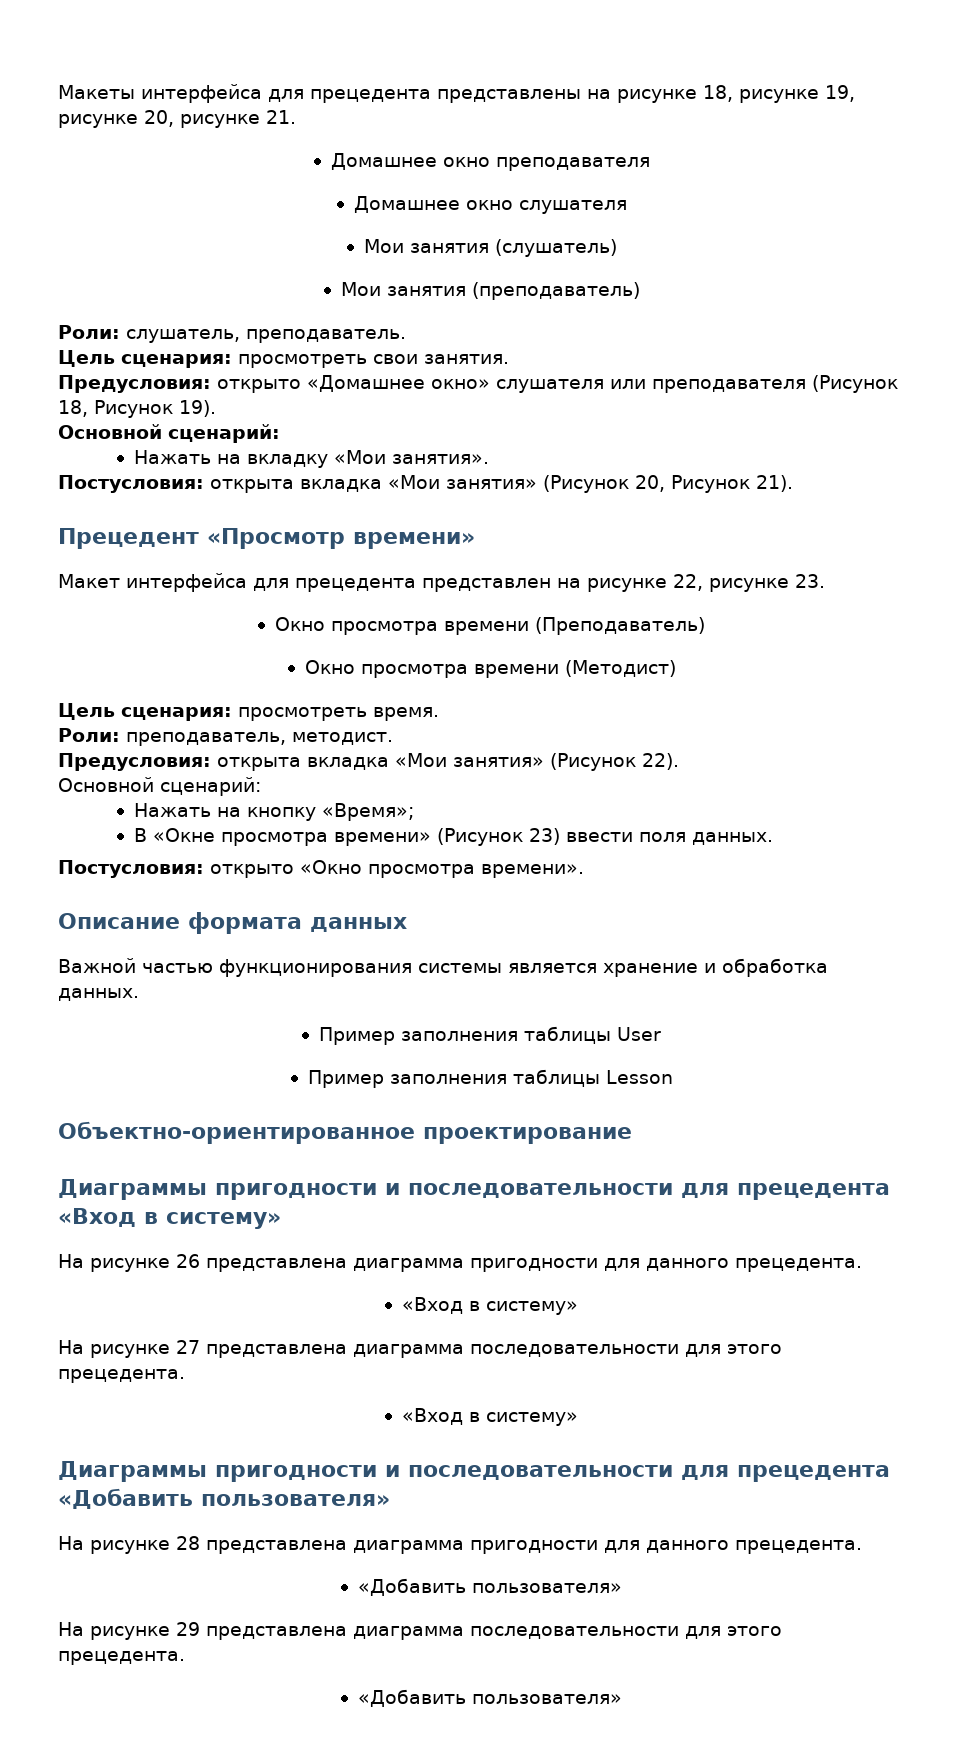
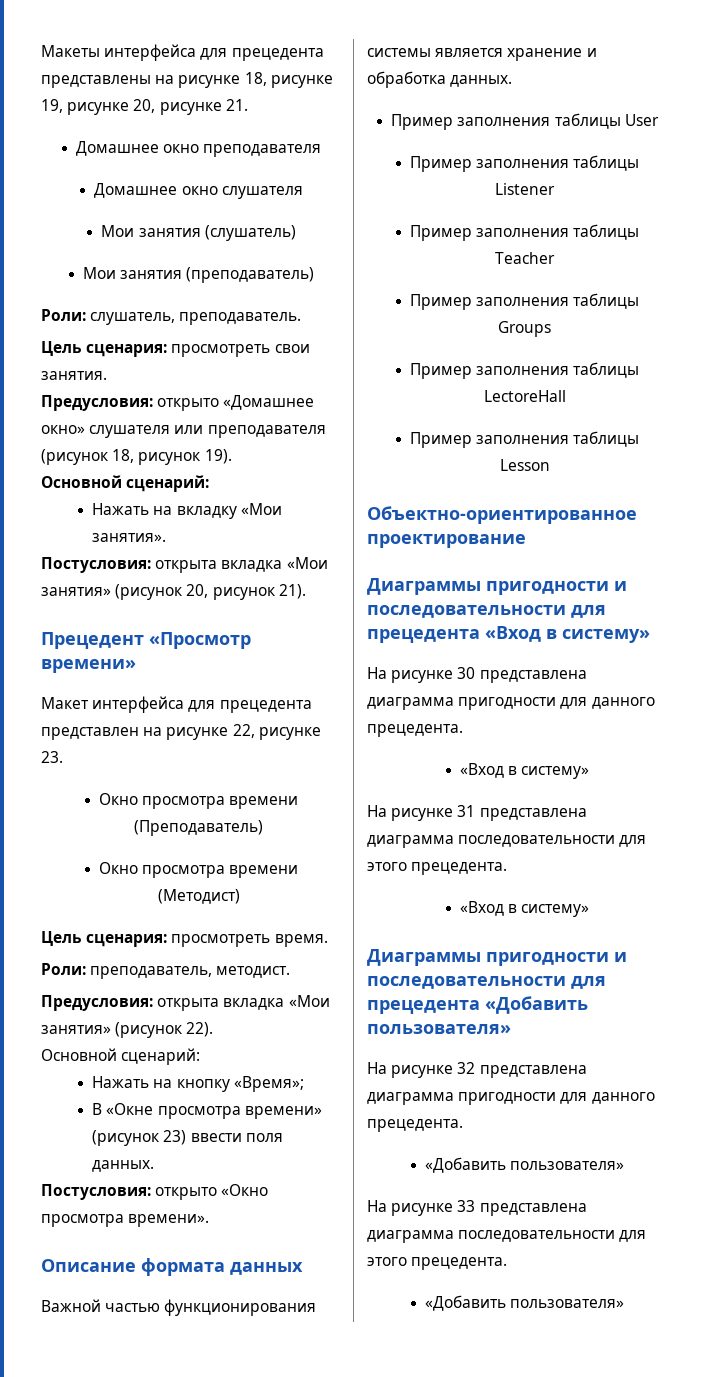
[812,375,898,393] [58,400,173,418] (Рисунок 18, Рисунок -> [41,449,202,465] (рисунок 18, рисунок
[543,475,750,493] (Рисунок 20, Рисунок -> [115,584,276,600] (рисунок 20, рисунок
[550,753,636,771] (Рисунок -> [115,1022,184,1038] (рисунок
[437,828,524,846] (Рисунок -> [92,1130,161,1146] (рисунок
(662, 1034) none -> [409,155,640,172] [495,183,556,195] [409,224,640,241] [495,252,556,264] [409,293,640,310] [498,321,552,337] [409,362,640,379] [483,390,566,402] // Пример заполнения таблицы Listener // Пример заполнения таблицы Teacher // Пример заполнения таблицы Groups // Пример заполнения таблицы LectoreHall
[176,1254,200,1268] 26 -> [457,667,476,679] 30
[176,1340,200,1354] 27 -> [457,805,476,817] 31
[176,1536,200,1550] 28 -> [457,1062,476,1074] 32
[176,1622,200,1636] 29 -> [457,1200,476,1212] 33

